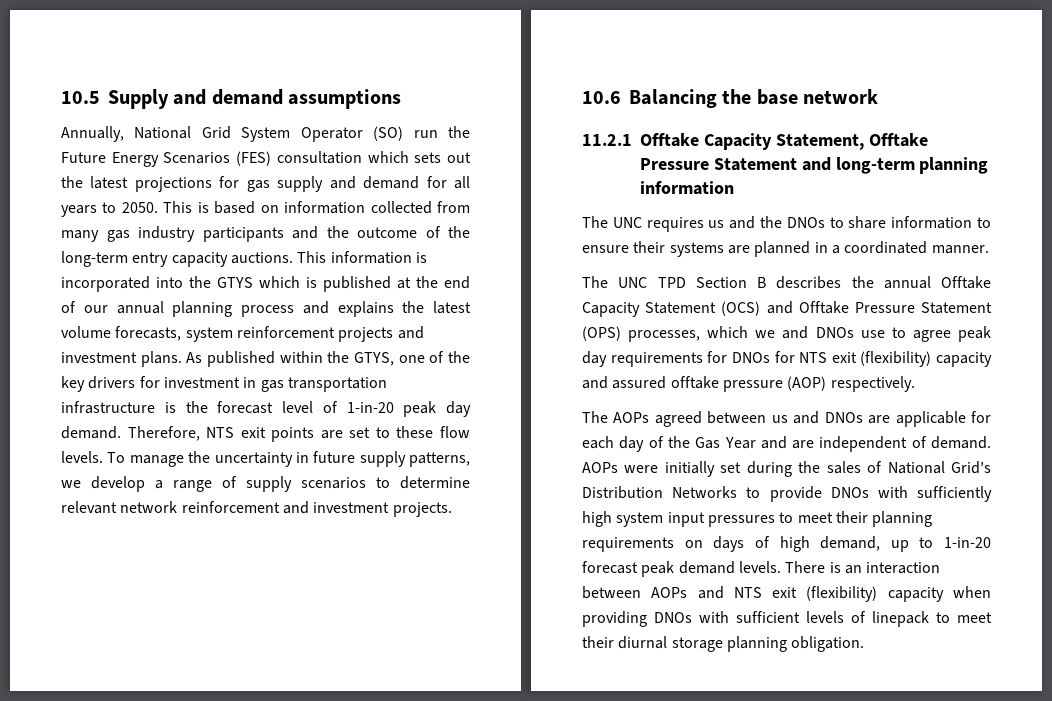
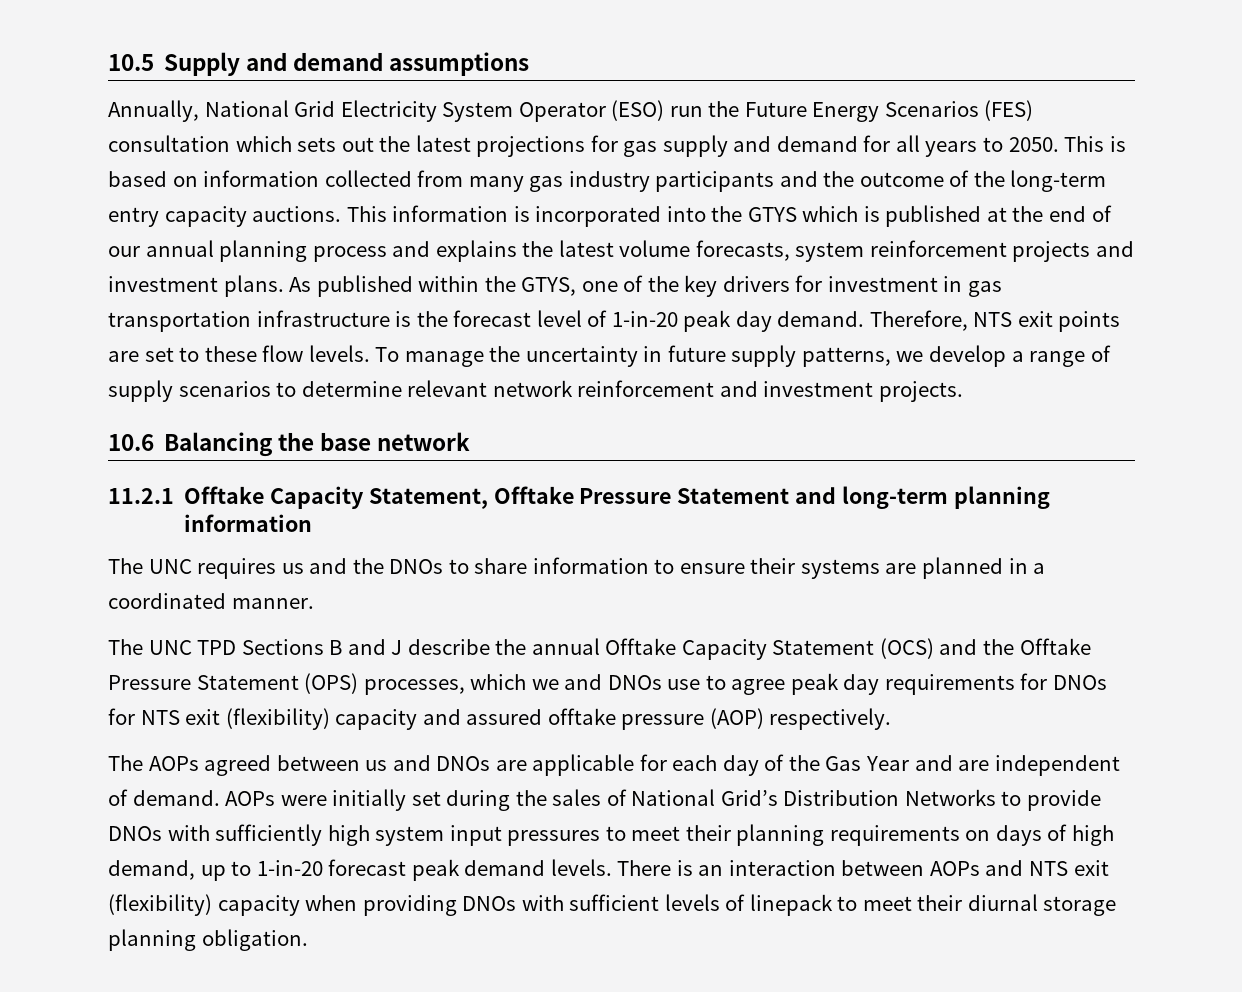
(231, 132) none -> [340,100,437,122] Electricity
[373,126,404,141] (SO) -> [611,100,665,121] (ESO)
[695,276,842,289] Section B describes -> [241,639,490,655] Sections B and J describe
(793, 307) none -> [983,639,1015,655] the

